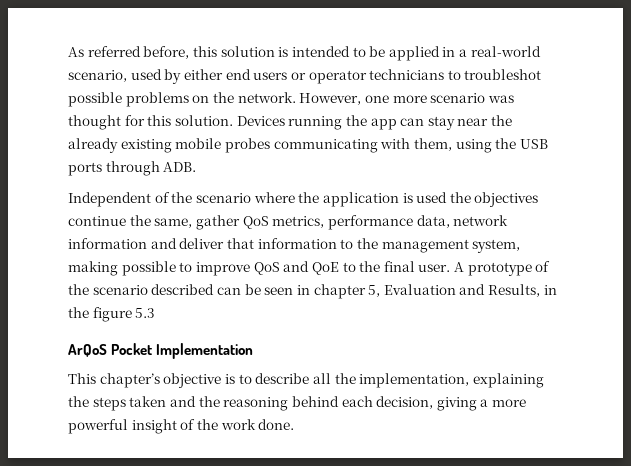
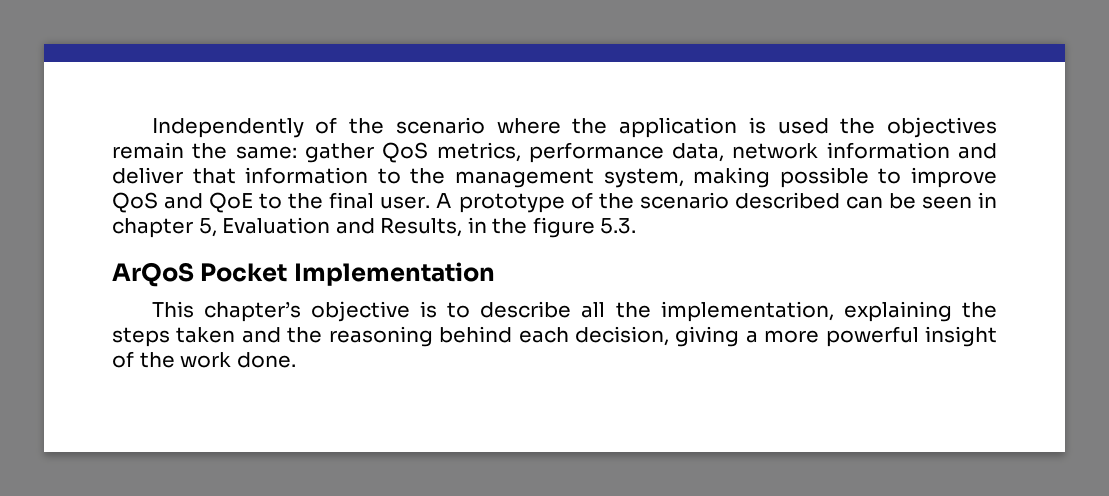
[68,46,541,61] [68,69,542,84] [68,92,514,107] [68,115,513,130] [68,138,548,153] [68,161,197,176] [68,192,151,207] As referred before, this solution is intended to be applied in a real-world scenario, used by either end users or operator technicians to troubleshot possible problems on the network. However, one more scenario was thought for this solution. Devices running the app can stay near the already existing mobile probes communicating with them, using the USB ports through ADB. // Independent -> [151,118,304,138] Independently
[68,215,193,228] continue the same, -> [112,142,297,159] remain the same:
[135,308,156,318] 5.3 -> [600,218,637,234] 5.3.

